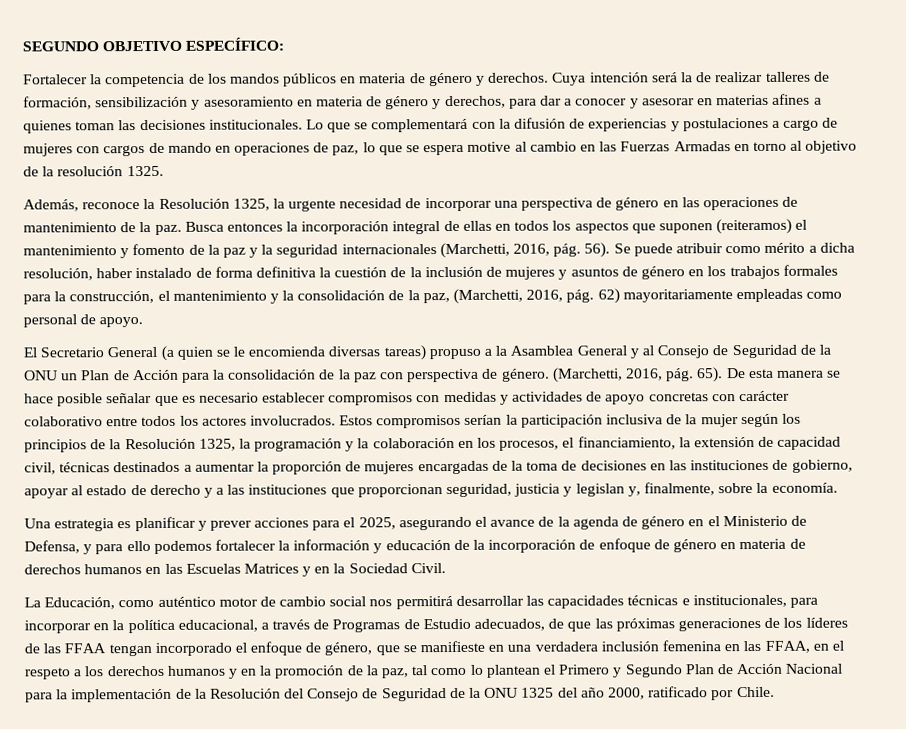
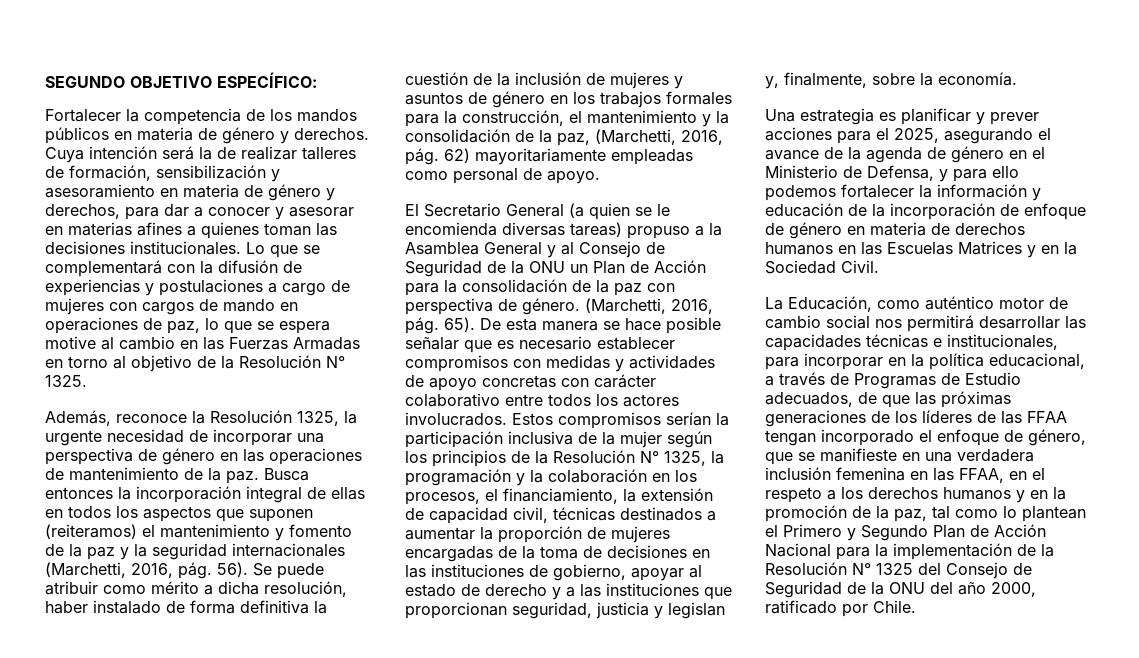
[57,166,124,177] resolución -> [239,355,345,368] Resolución N°
(196, 444) none -> [640,451,659,463] N°
(281, 693) none -> [852,563,913,575] N° 1325
[521,687,555,698] 1325 -> (925, 588) none

